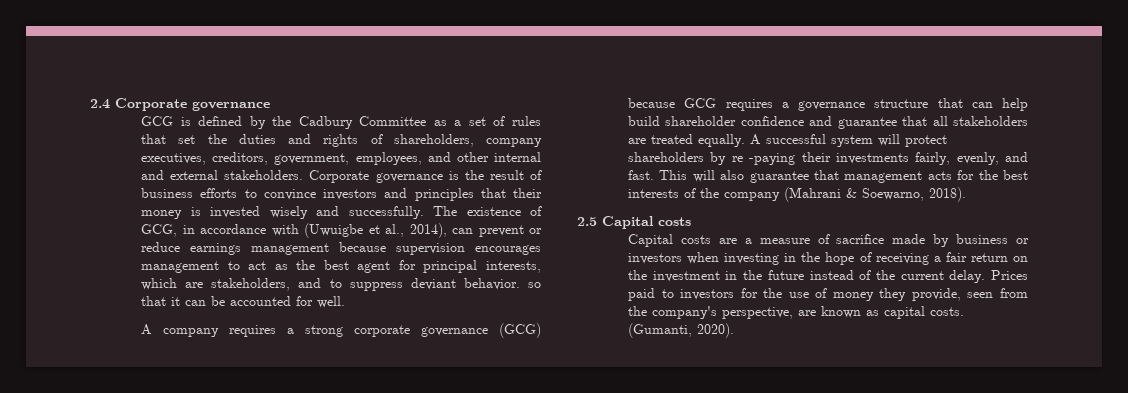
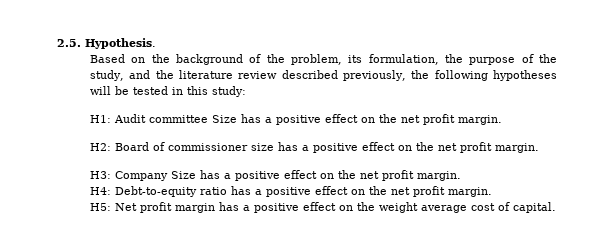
[90,98,270,111] [141,116,542,129] [141,134,542,147] [141,152,541,165] [141,170,542,183] [141,188,542,201] [141,206,542,219] [141,223,543,238] [141,242,541,255] [141,260,541,273] [141,278,541,291] [141,296,346,308] [141,323,541,338] [628,98,1028,111] [628,116,1028,129] [628,134,948,147] [628,152,1028,165] [628,170,1028,183] [628,187,967,202] [577,216,691,229] [628,234,1029,247] [628,252,1028,265] [628,270,1028,283] [628,288,1028,301] [628,306,965,319] [628,323,735,338] 2.4 Corporate governance // GCG is defined by the Cadbury Committee as a set of rules that set the duties and rights of shareholders, company executives, creditors, government, employees, and other internal and external stakeholders. Corporate governance is the result of business efforts to convince investors and principles that their money is invested wisely and successfully. The existence of GCG, in accordance with (Uwuigbe et al., 2014), can prevent or reduce earnings management because supervision encourages management to act as the best agent for principal interests, which are stakeholders, and to suppress deviant behavior. so that it can be accounted for well. // A company requires a strong corporate governance (GCG) because GCG requires a governance structure that can help build shareholder confidence and guarantee that all stakeholders are treated equally. A successful system will protect shareholders by re -paying their investments fairly, evenly, and fast. This will also guarantee that management acts for the best interests of the company (Mahrani & Soewarno, 2018). // 2.5 Capital costs // Capital costs are a measure of sacrifice made by business or investors when investing in the hope of receiving a fair return on the investment in the future instead of the current delay. Prices paid to investors for the use of money they provide, seen from the company's perspective, are known as capital costs. (Gumanti, 2020). -> [57,38,156,49] [89,54,557,65] [89,70,557,81] [89,86,246,97] [89,114,502,125] [89,142,539,153] [89,170,461,181] [89,186,492,197] [89,202,556,213] 2.5. Hypothesis. // Based on the background of the problem, its formulation, the purpose of the study, and the literature review described previously, the following hypotheses will be tested in this study: // H1: Audit committee Size has a positive effect on the net profit margin. // H2: Board of commissioner size has a positive effect on the net profit margin. // H3: Company Size has a positive effect on the net profit margin. // H4: Debt-to-equity ratio has a positive effect on the net profit margin. // H5: Net profit margin has a positive effect on the weight average cost of capital.

